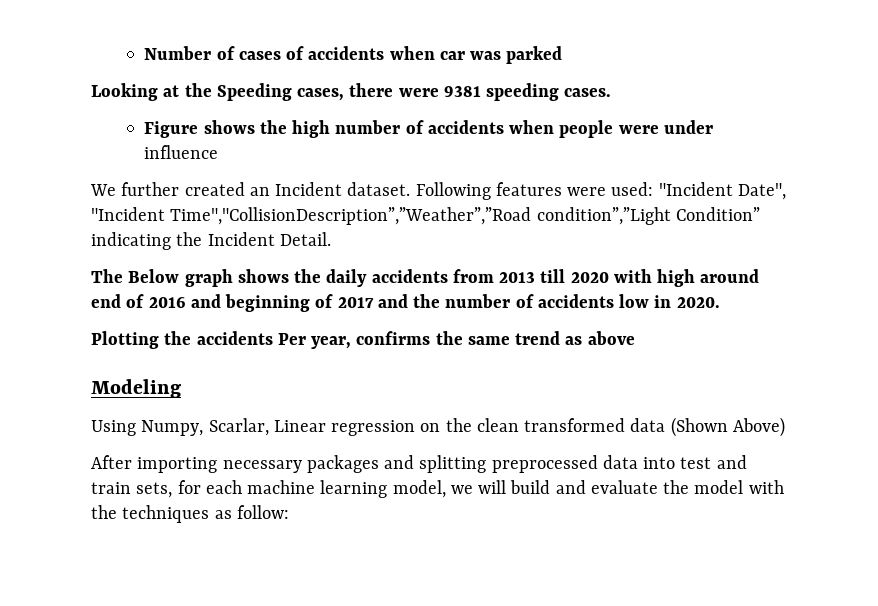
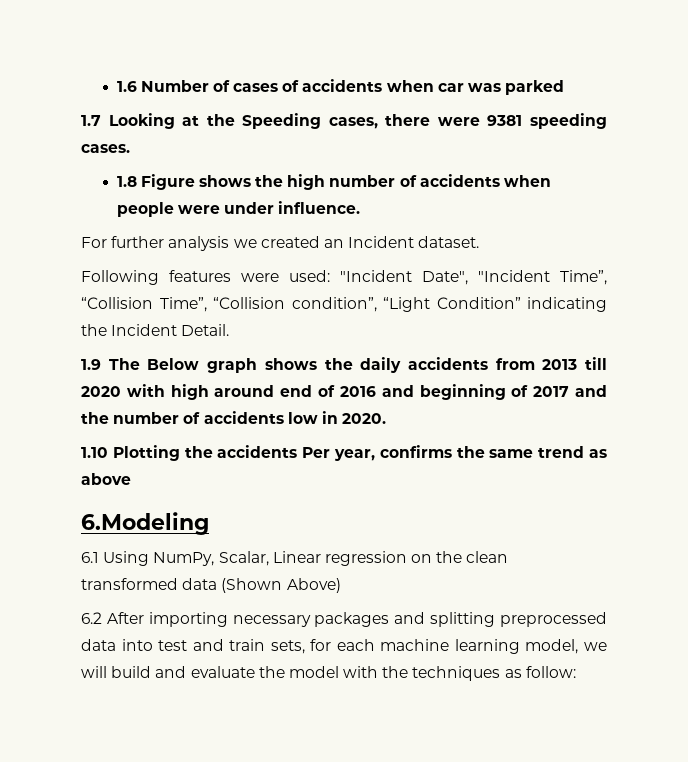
(144, 53) none -> [116,81,137,92] 1.6
(563, 55) none -> [81,115,101,126] 1.7
(612, 92) none -> [116,176,137,187] 1.8
[144,145,219,159] [90,182,180,196] influence // We further -> [278,201,361,214] [81,236,257,251] influence. // For further analysis we
(411, 189) none -> (480, 242) //
[170,207,671,225] Time","CollisionDescription”,”Weather”,”Road condition”,”Light -> [560,270,607,285] [81,297,430,312] Time”, “Collision Time”, “Collision condition”, “Light
(331, 239) none -> [81,359,101,370] 1.9
(720, 302) none -> [81,447,108,458] 1.10
[91,379,181,398] [91,418,269,436] Modeling // Using Numpy, Scarlar, -> [81,512,209,535] [81,551,269,566] 6.Modeling // 6.1 Using NumPy, Scalar,
(785, 427) none -> [81,612,102,624] 6.2

